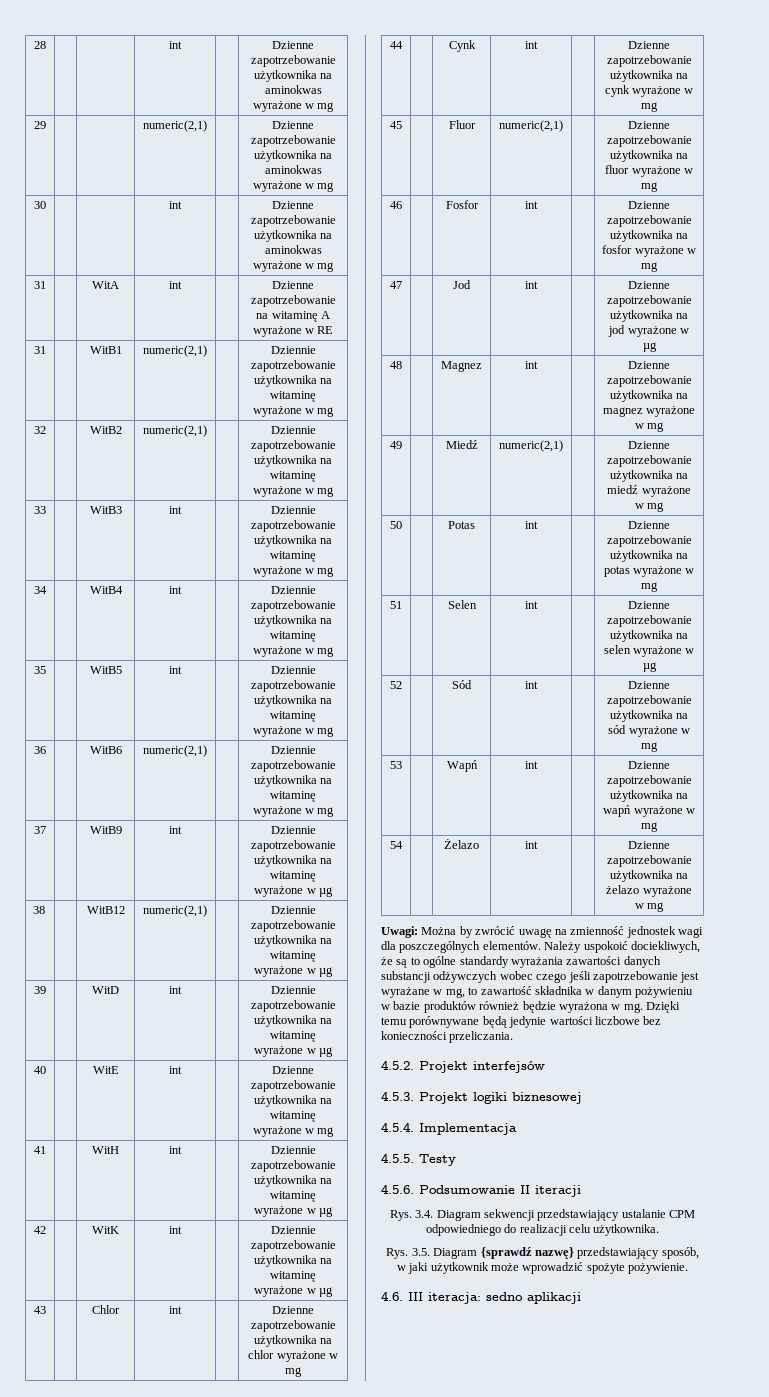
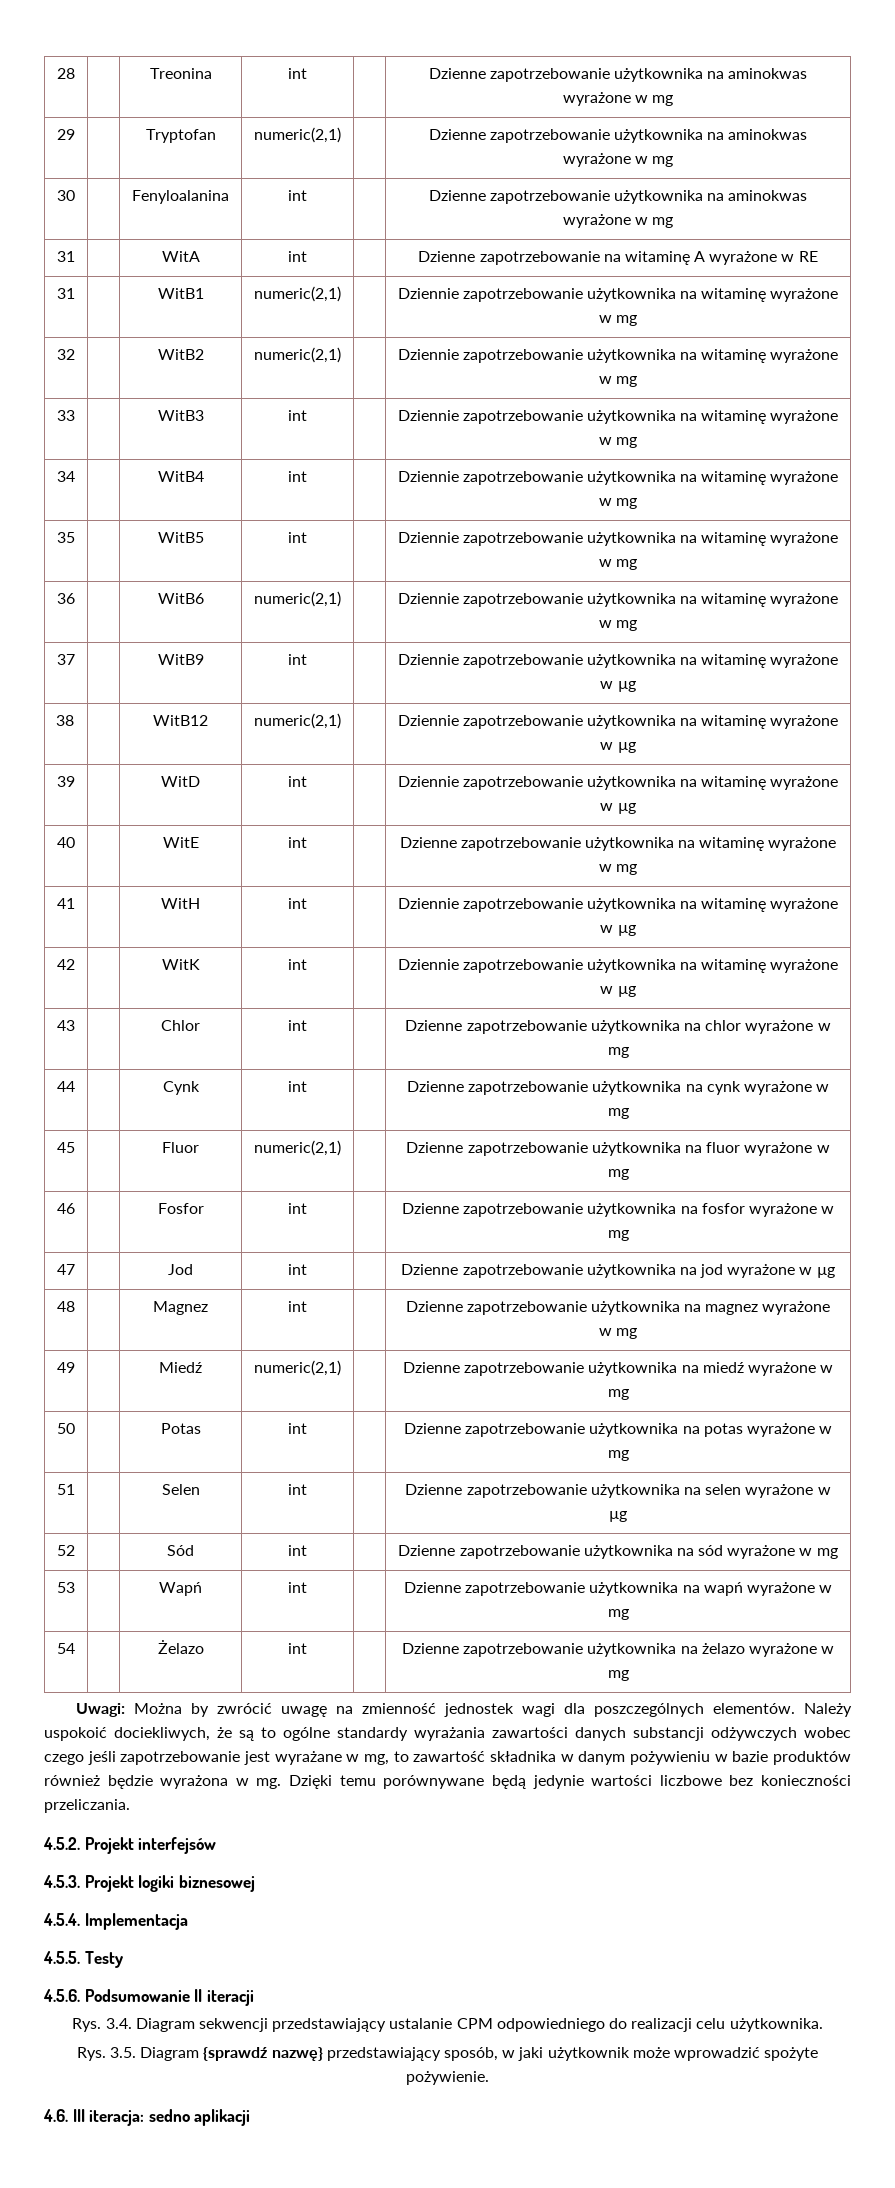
(46, 45) none -> [149,68,212,79] Treonina
(46, 125) none -> [145,129,216,143] Tryptofan
(46, 205) none -> [132,190,229,204] Fenyloalanina

